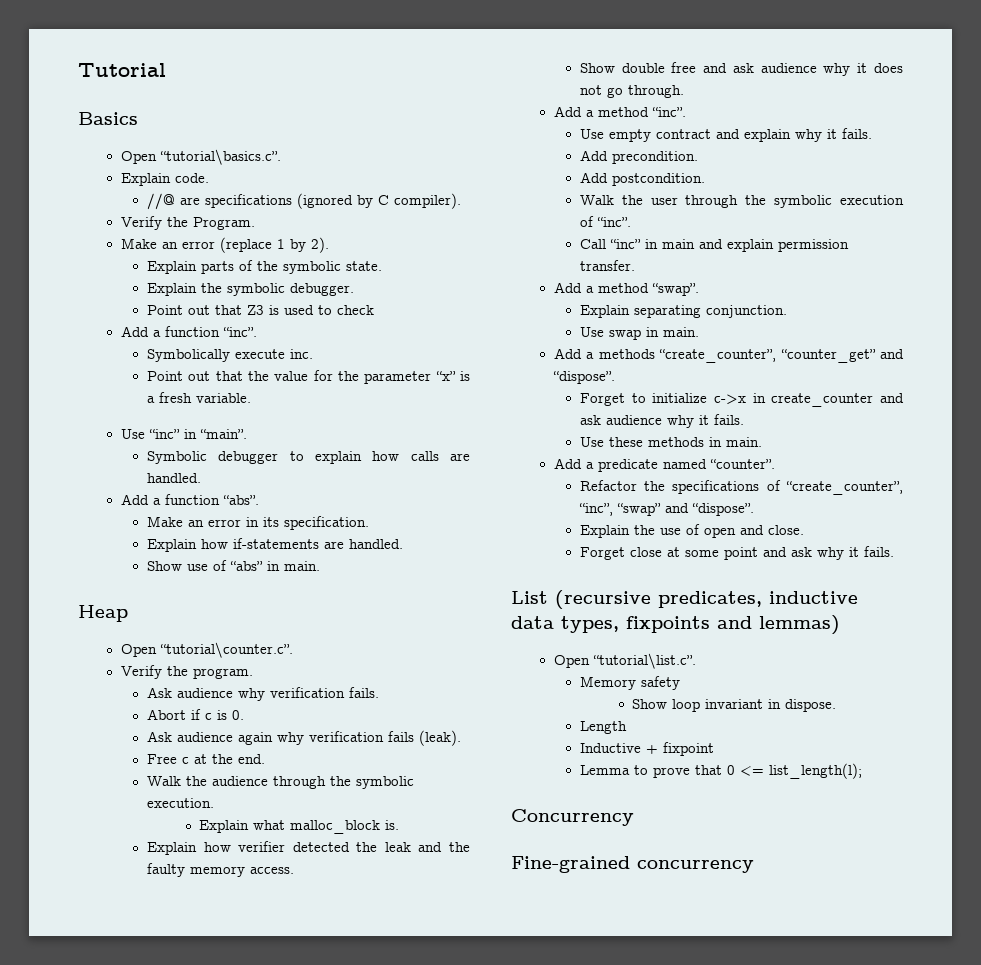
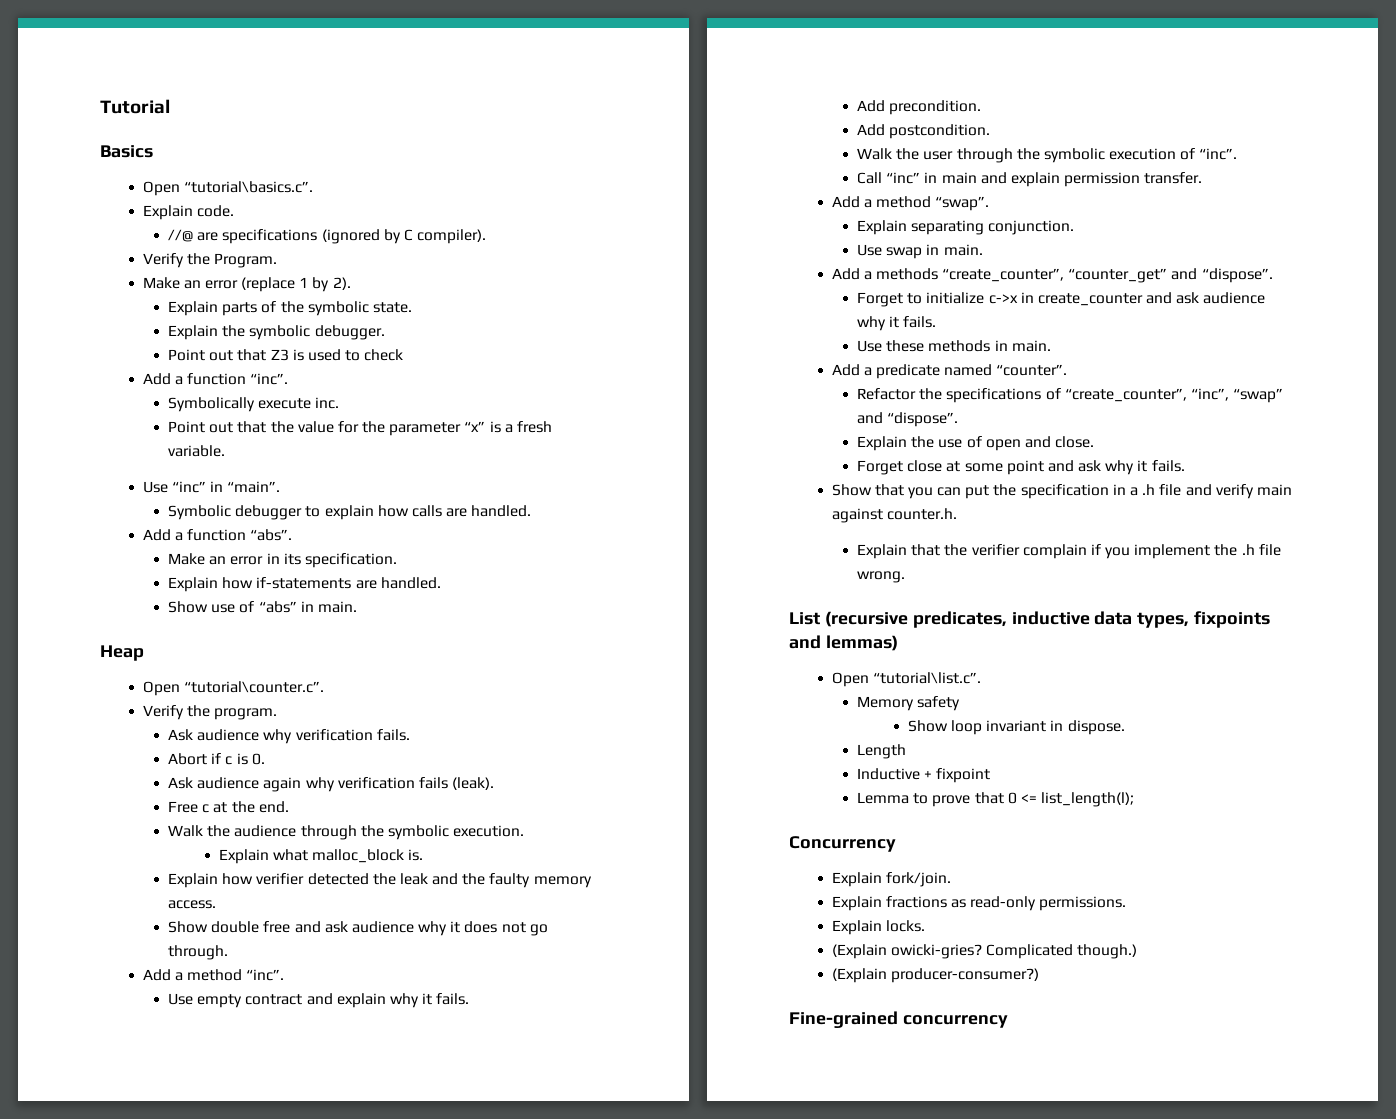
(894, 551) none -> [831,484,1292,499] [831,508,957,523] [856,544,1281,559] [856,571,905,583] // Show that you can put the specification in a .h file and verify main against counter.h. // Explain that the verifier complain if you implement the .h file wrong.
(634, 817) none -> [831,872,951,887] [831,896,1127,911] [831,920,925,935] [831,944,1138,959] [831,968,1039,983] // Explain fork/join. // Explain fractions as read-only permissions. // Explain locks. // (Explain owicki-gries? Complicated though.) // (Explain producer-consumer?)

